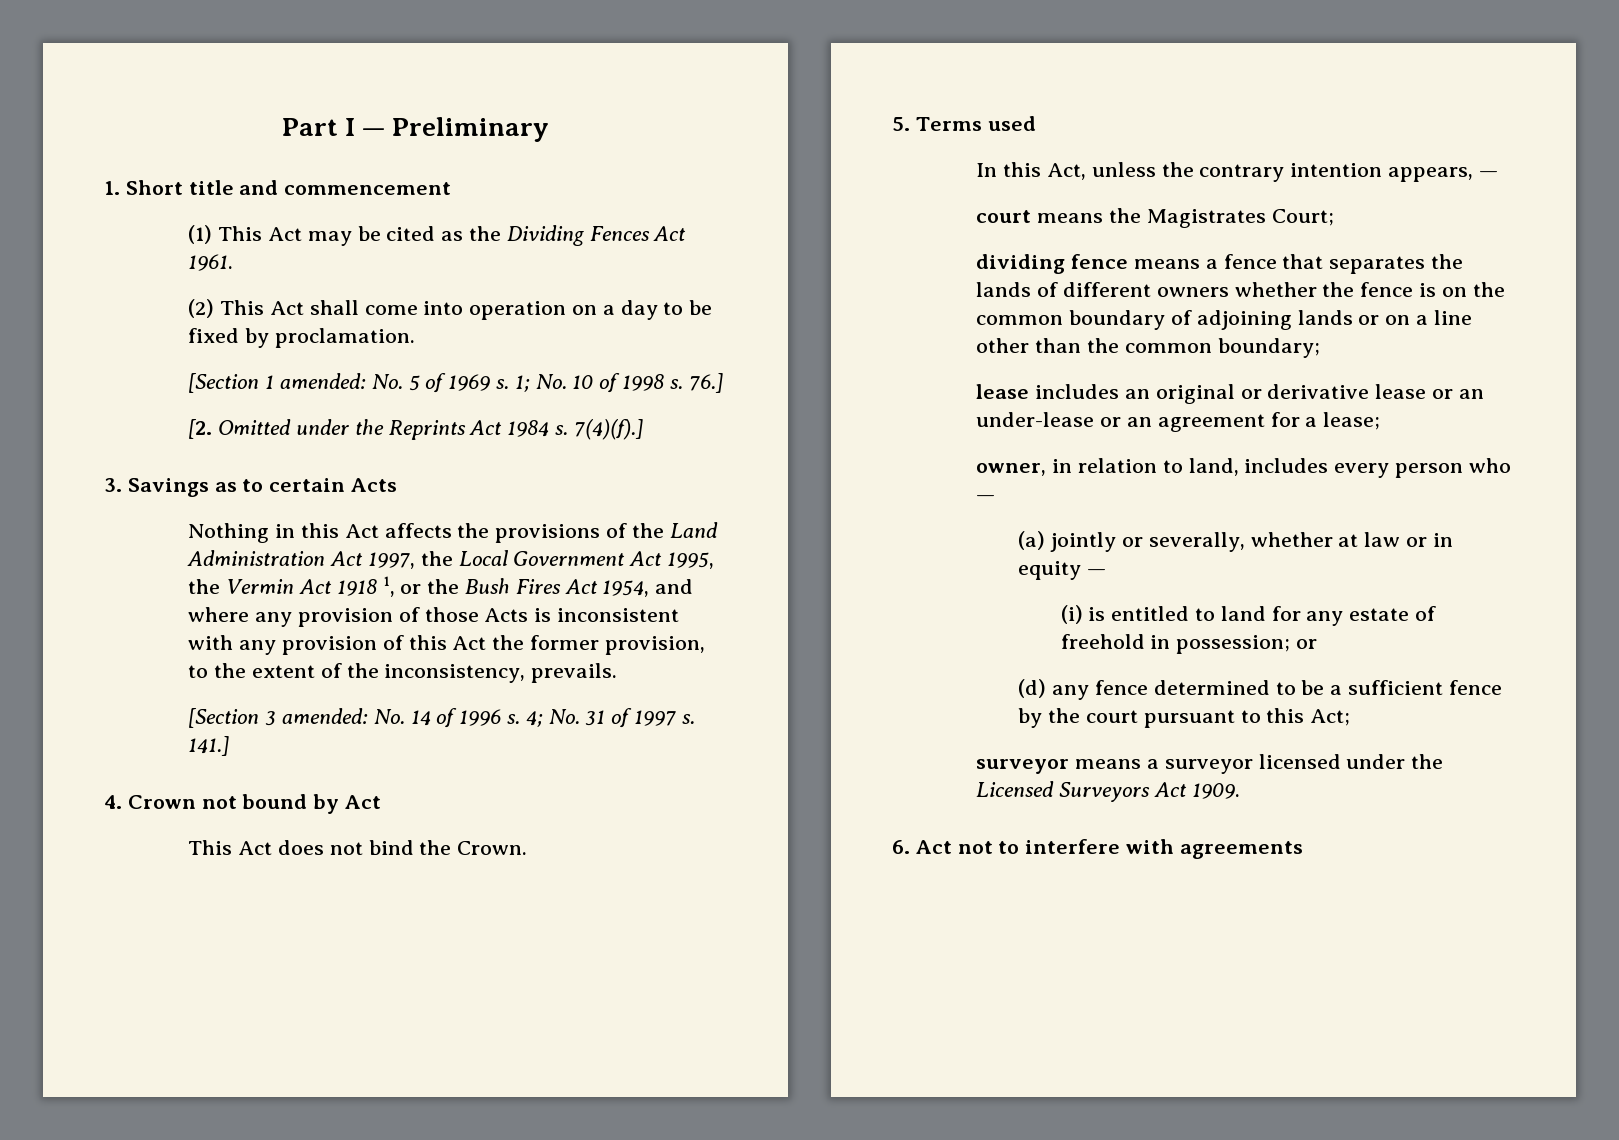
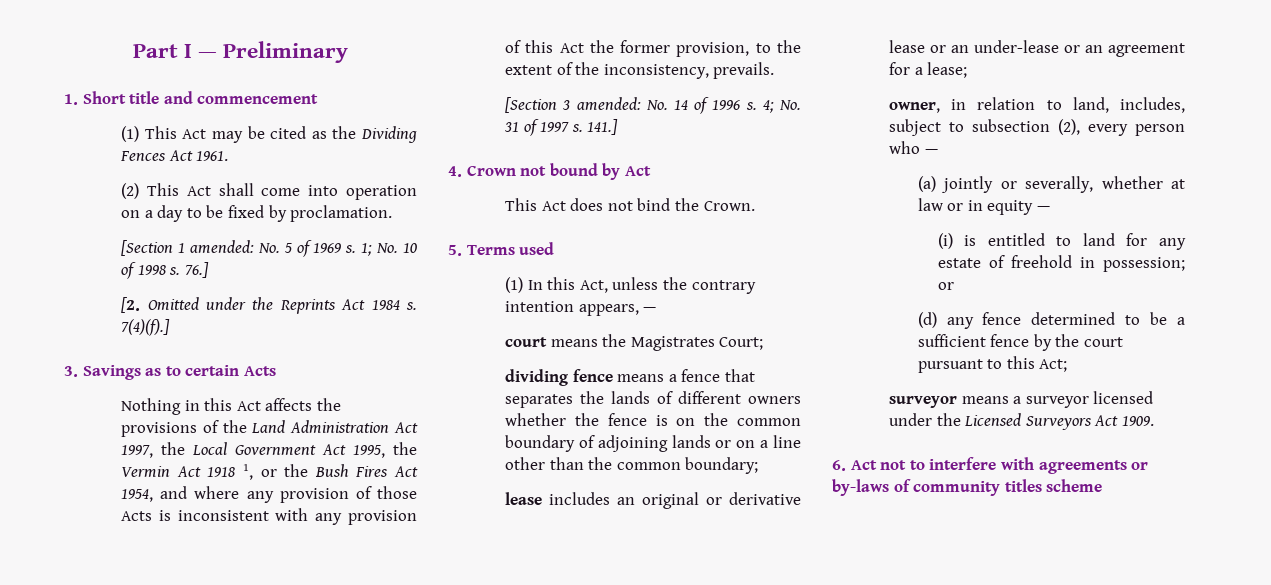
(1036, 123) none -> [505,277,524,293] (1)
[1244,458,1329,473] includes -> [1120,97,1185,113] [889,119,1081,136] includes, subject to subsection (2),
(1303, 850) none -> [1131,462,1149,470] [832,479,1103,496] or by-laws of community titles scheme

